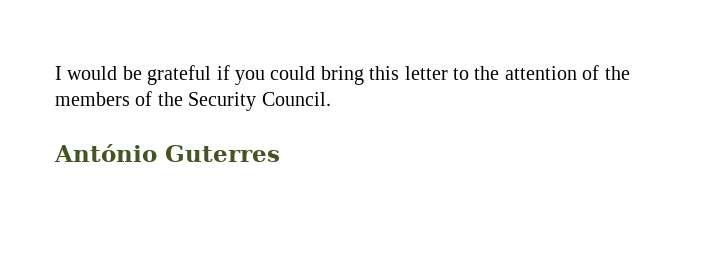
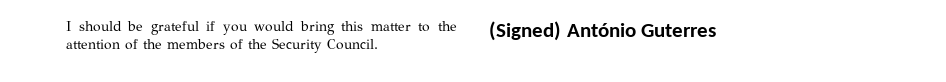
[67,66,118,80] would -> [78,21,122,32] should
[270,66,316,80] could -> [254,21,295,32] would
[404,66,448,80] letter -> [370,23,411,31] matter
(331, 99) none -> [489,21,561,41] (Signed)

